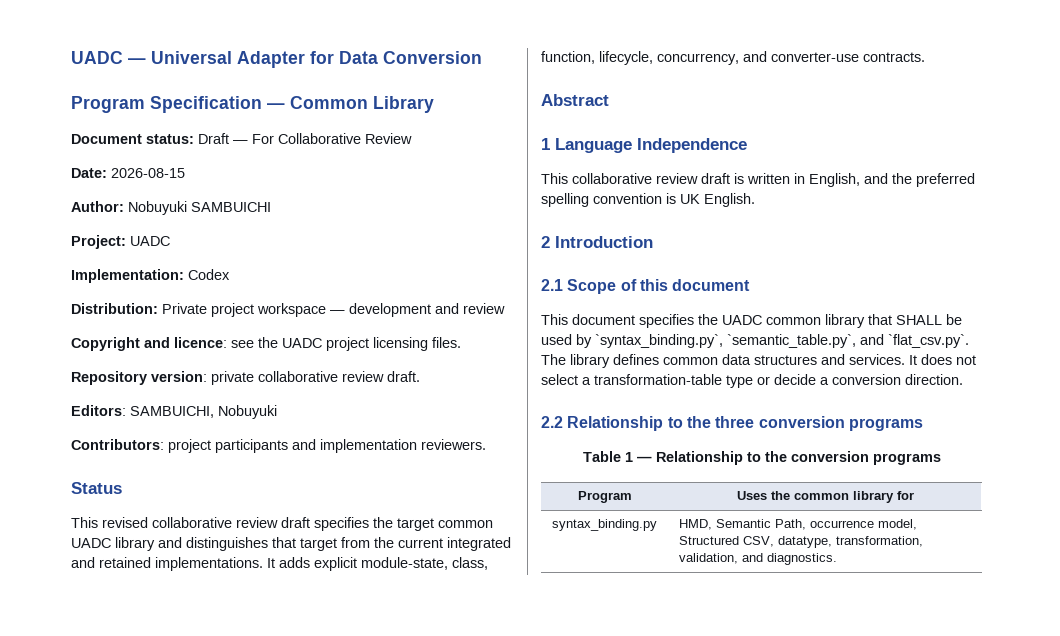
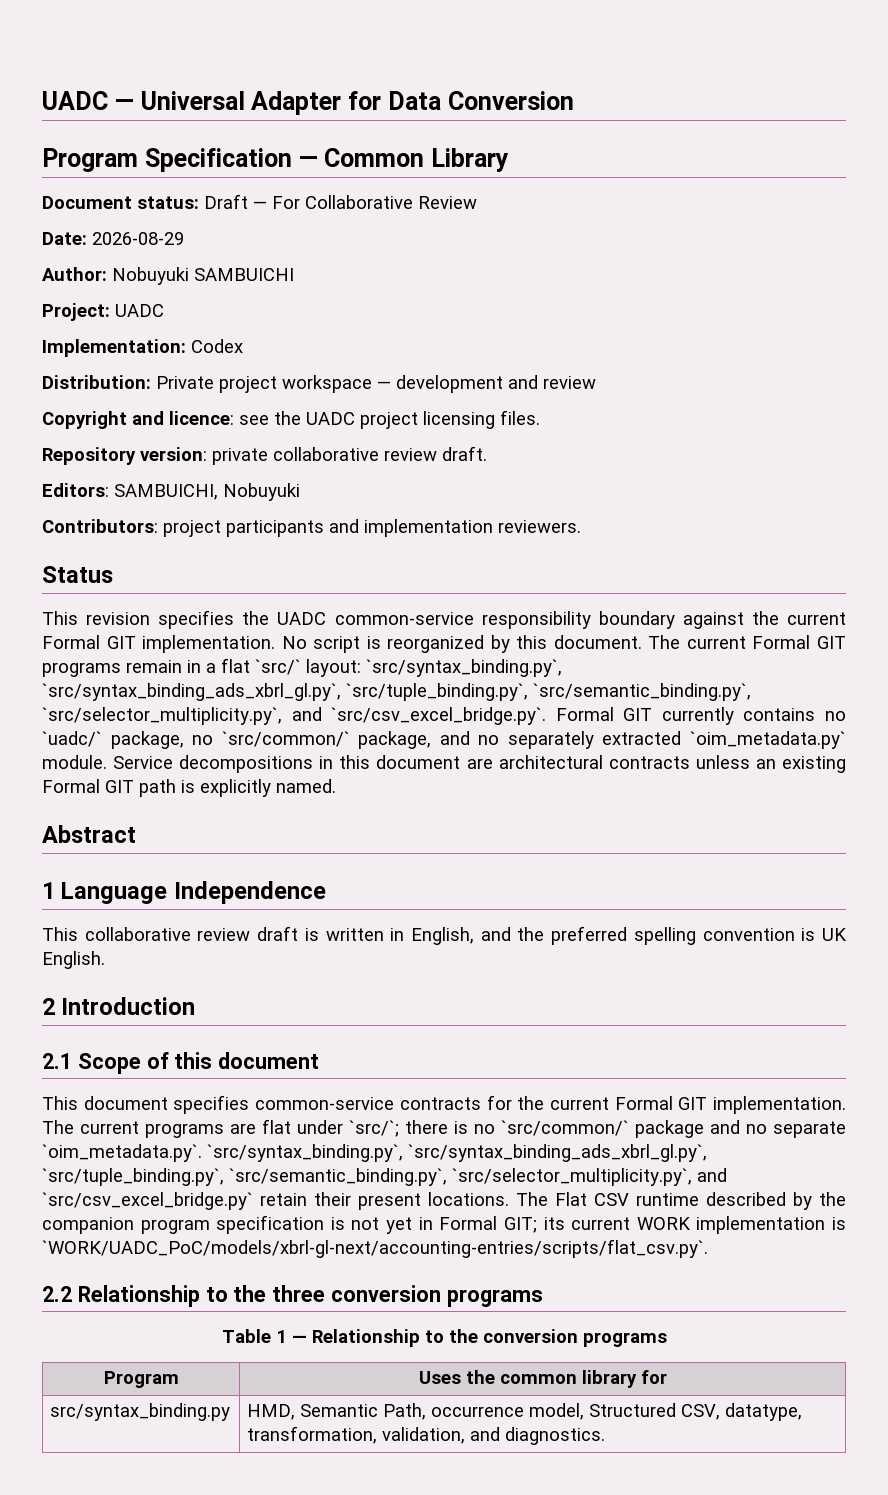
[111,168,185,178] 2026-08-15 -> [92,232,184,245] 2026-08-29
[102,517,493,531] [71,537,511,551] [71,557,488,571] [541,51,925,65] revised collaborative review draft specifies the target common UADC library and distinguishes that target from the current integrated and retained implementations. It adds explicit module-state, class, function, lifecycle, concurrency, and converter-use contracts. -> [86,610,847,629] [42,635,847,653] [42,658,562,677] [42,683,751,701] [42,707,846,725] [42,731,846,749] [42,755,846,773] [42,779,336,797] revision specifies the UADC common-service responsibility boundary against the current Formal GIT implementation. No script is reorganized by this document. The current Formal GIT programs remain in a flat `src/` layout: `src/syntax_binding.py`, `src/syntax_binding_ads_xbrl_gl.py`, `src/tuple_binding.py`, `src/semantic_binding.py`, `src/selector_multiplicity.py`, and `src/csv_excel_bridge.py`. Formal GIT currently contains no `uadc/` package, no `src/common/` package, and no separately extracted `oim_metadata.py` module. Service decompositions in this document are architectural contracts unless an existing Formal GIT path is explicitly named.
[698,314,962,328] [541,334,969,348] [541,354,976,368] [541,374,963,388] the UADC common library that SHALL be used by `syntax_binding.py`, `semantic_table.py`, and `flat_csv.py`. The library defines common data structures and services. It does not select a transformation-table type or decide a conversion direction. -> [255,1095,847,1114] [42,1119,846,1138] [42,1144,707,1162] [42,1168,727,1186] [42,1192,846,1210] [42,1215,847,1234] [42,1239,708,1258] common-service contracts for the current Formal GIT implementation. The current programs are flat under `src/`; there is no `src/common/` package and no separate `oim_metadata.py`. `src/syntax_binding.py`, `src/syntax_binding_ads_xbrl_gl.py`, `src/tuple_binding.py`, `src/semantic_binding.py`, `src/selector_multiplicity.py`, and `src/csv_excel_bridge.py` retain their present locations. The Flat CSV runtime described by the companion program specification is not yet in Formal GIT; its current WORK implementation is `WORK/UADC_PoC/models/xbrl-gl-next/accounting-entries/scripts/flat_csv.py`.
[551,519,657,531] syntax_binding.py -> [50,1403,231,1421] src/syntax_binding.py

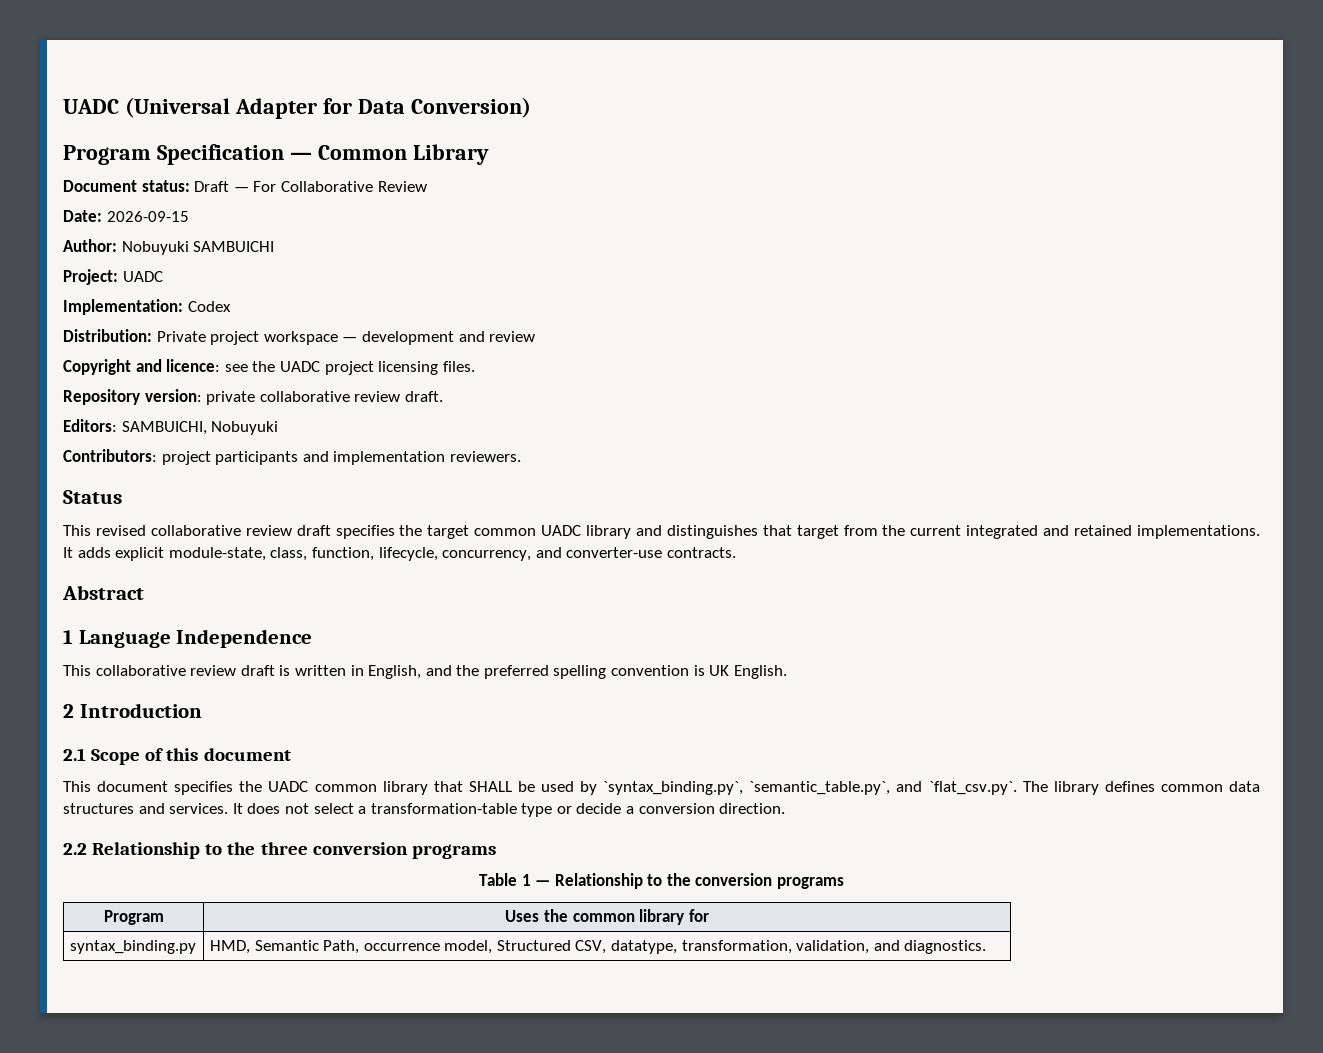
[42,91,245,110] UADC — Universal -> [63,97,230,118] UADC (Universal
[447,91,574,110] Conversion -> [410,97,531,118] Conversion)
[92,232,184,245] 2026-08-29 -> [106,211,189,222] 2026-09-15
[86,610,847,629] [42,635,847,653] [42,658,562,677] [42,683,751,701] [42,707,846,725] [42,731,846,749] [42,755,846,773] [42,779,336,797] revision specifies the UADC common-service responsibility boundary against the current Formal GIT implementation. No script is reorganized by this document. The current Formal GIT programs remain in a flat `src/` layout: `src/syntax_binding.py`, `src/syntax_binding_ads_xbrl_gl.py`, `src/tuple_binding.py`, `src/semantic_binding.py`, `src/selector_multiplicity.py`, and `src/csv_excel_bridge.py`. Formal GIT currently contains no `uadc/` package, no `src/common/` package, and no separately extracted `oim_metadata.py` module. Service decompositions in this document are architectural contracts unless an existing Formal GIT path is explicitly named. -> [95,525,1261,539] [63,547,736,561] revised collaborative review draft specifies the target common UADC library and distinguishes that target from the current integrated and retained implementations. It adds explicit module-state, class, function, lifecycle, concurrency, and converter-use contracts.
[255,1095,847,1114] [42,1119,846,1138] [42,1144,707,1162] [42,1168,727,1186] [42,1192,846,1210] [42,1215,847,1234] [42,1239,708,1258] common-service contracts for the current Formal GIT implementation. The current programs are flat under `src/`; there is no `src/common/` package and no separate `oim_metadata.py`. `src/syntax_binding.py`, `src/syntax_binding_ads_xbrl_gl.py`, `src/tuple_binding.py`, `src/semantic_binding.py`, `src/selector_multiplicity.py`, and `src/csv_excel_bridge.py` retain their present locations. The Flat CSV runtime described by the companion program specification is not yet in Formal GIT; its current WORK implementation is `WORK/UADC_PoC/models/xbrl-gl-next/accounting-entries/scripts/flat_csv.py`. -> [239,781,1260,795] [63,803,786,817] the UADC common library that SHALL be used by `syntax_binding.py`, `semantic_table.py`, and `flat_csv.py`. The library defines common data structures and services. It does not select a transformation-table type or decide a conversion direction.
[50,1403,231,1421] src/syntax_binding.py -> [69,940,196,954] syntax_binding.py

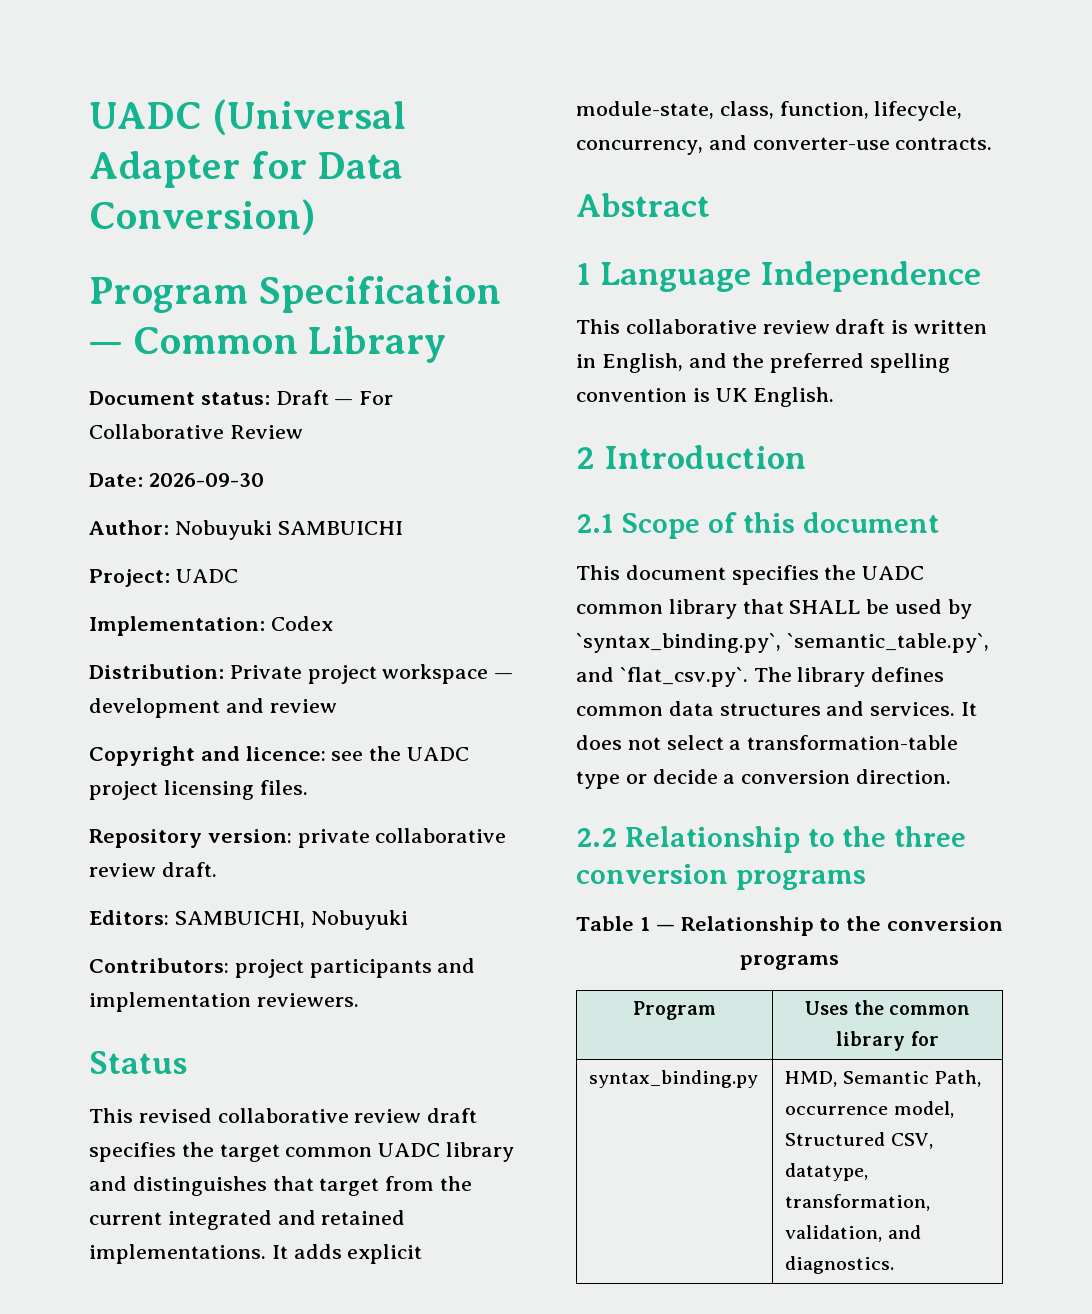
[106,211,189,222] 2026-09-15 -> [148,473,264,487] 2026-09-30

